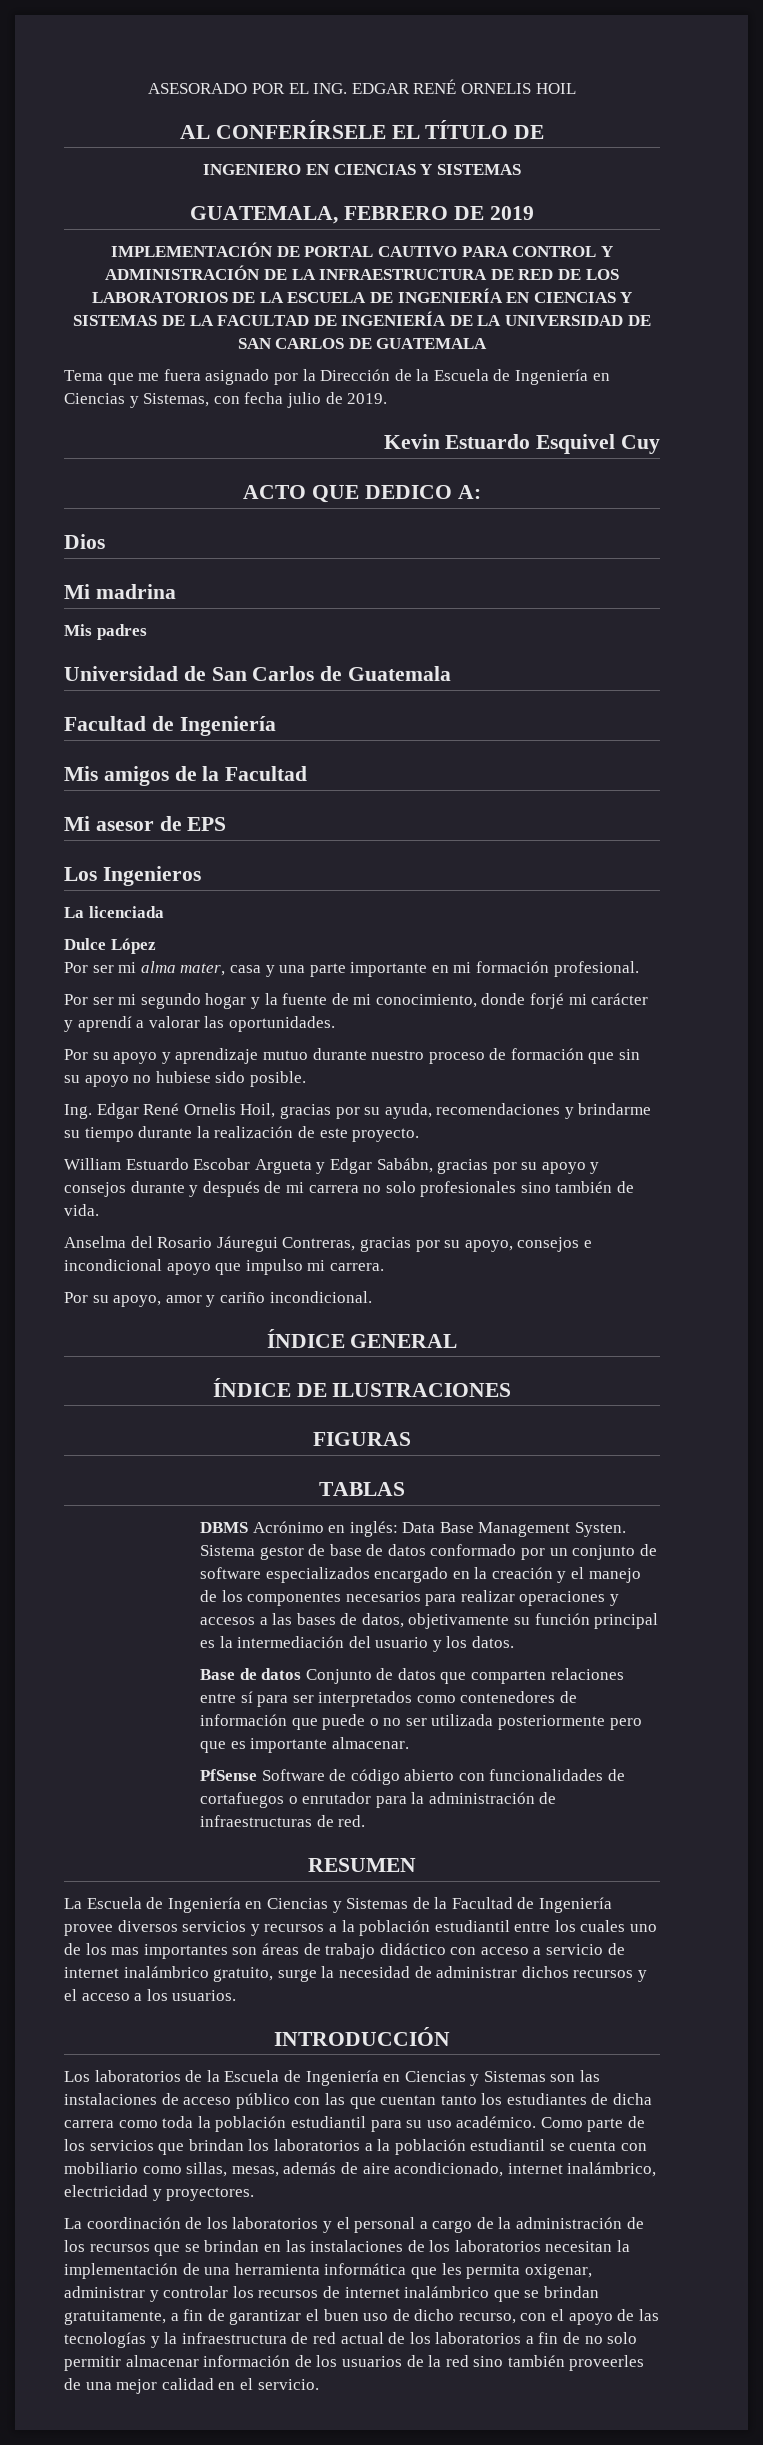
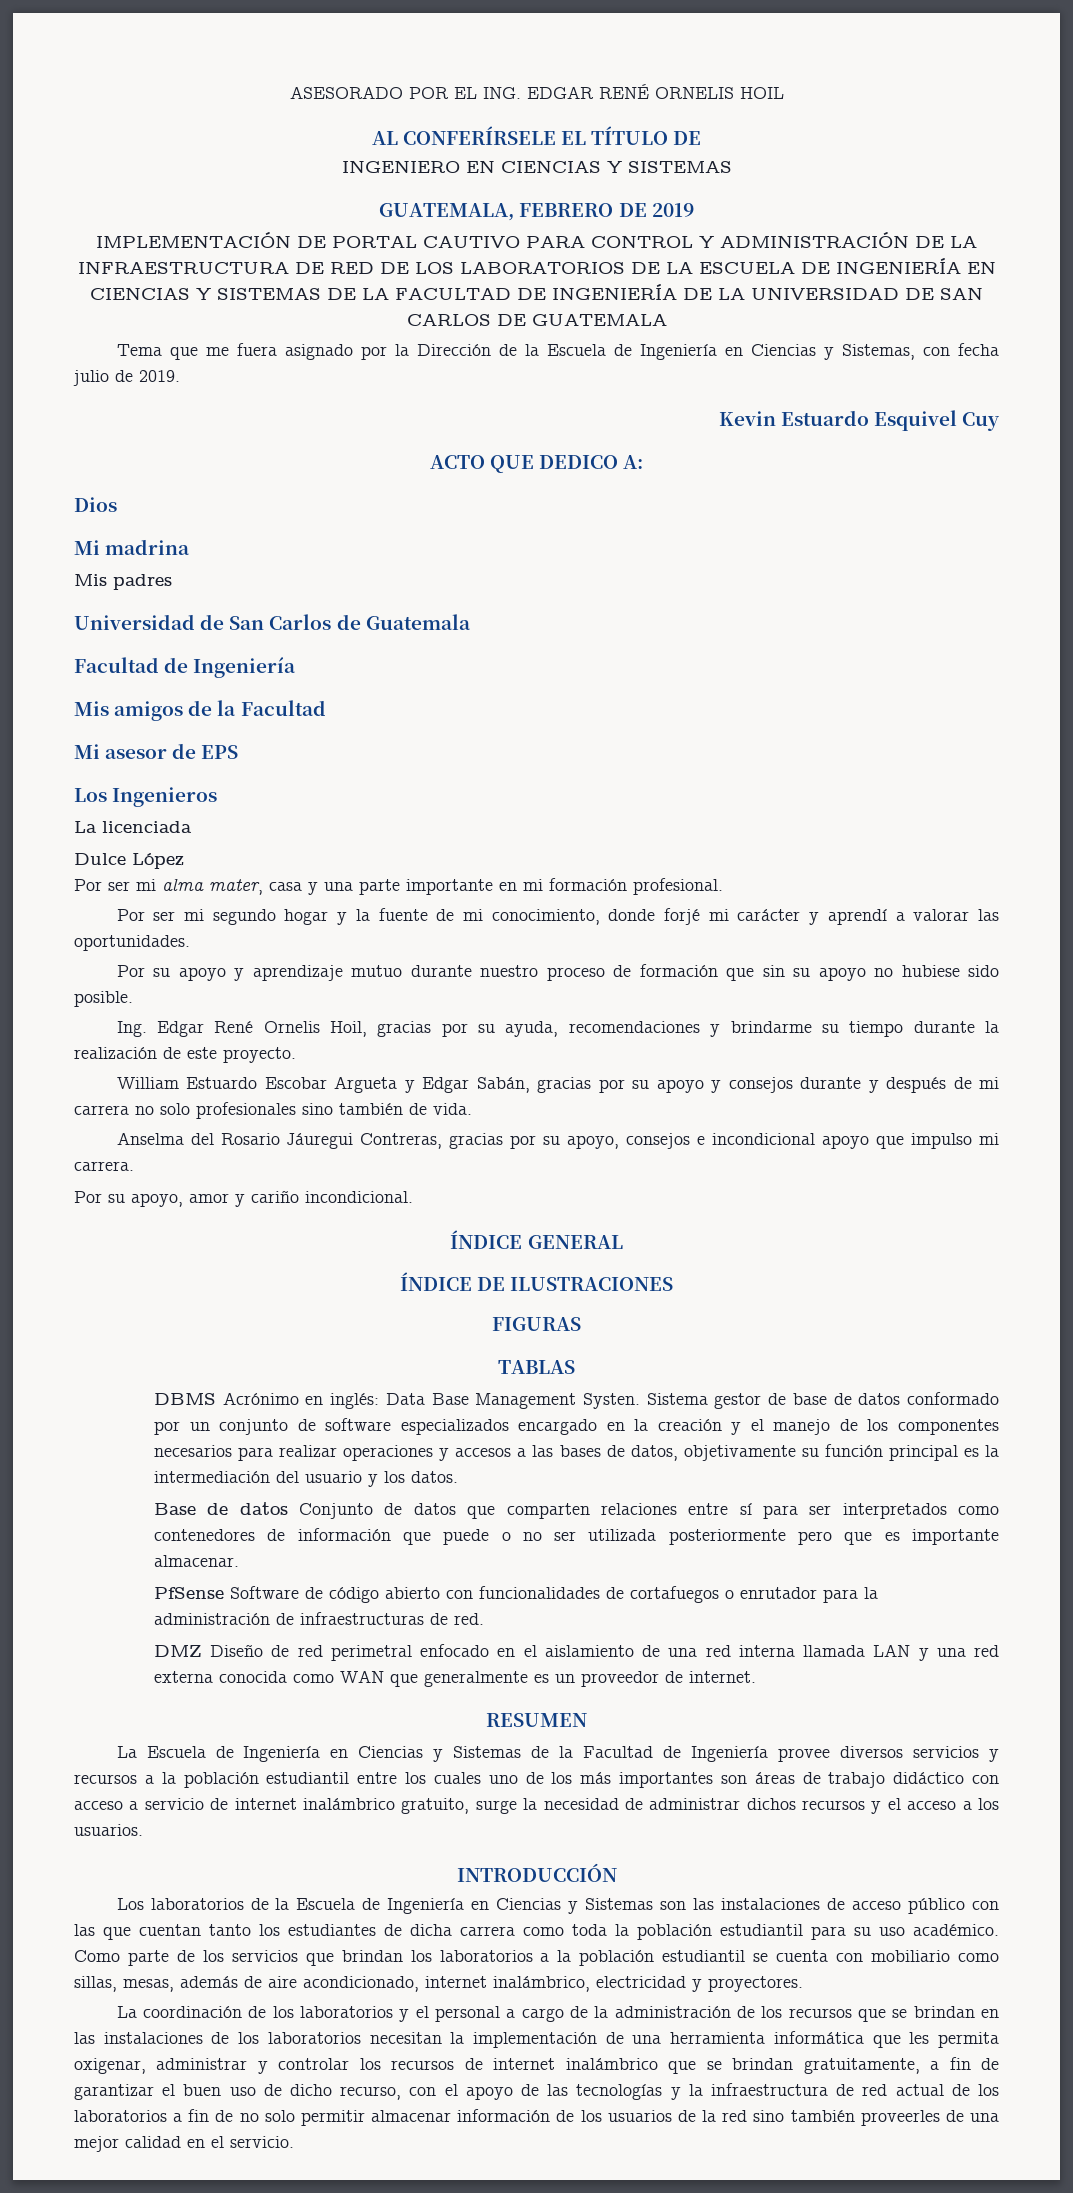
[376,1158,433,1173] Sabábn, -> [476,1077,530,1093] Sabán,
(366, 1821) none -> [154,1644,999,1661] [154,1670,757,1687] // DMZ Diseño de red perimetral enfocado en el aislamiento de una red interna llamada LAN y una red externa conocida como WAN que generalmente es un proveedor de internet.
[111,1947,140,1955] mas -> [580,1772,612,1784] más

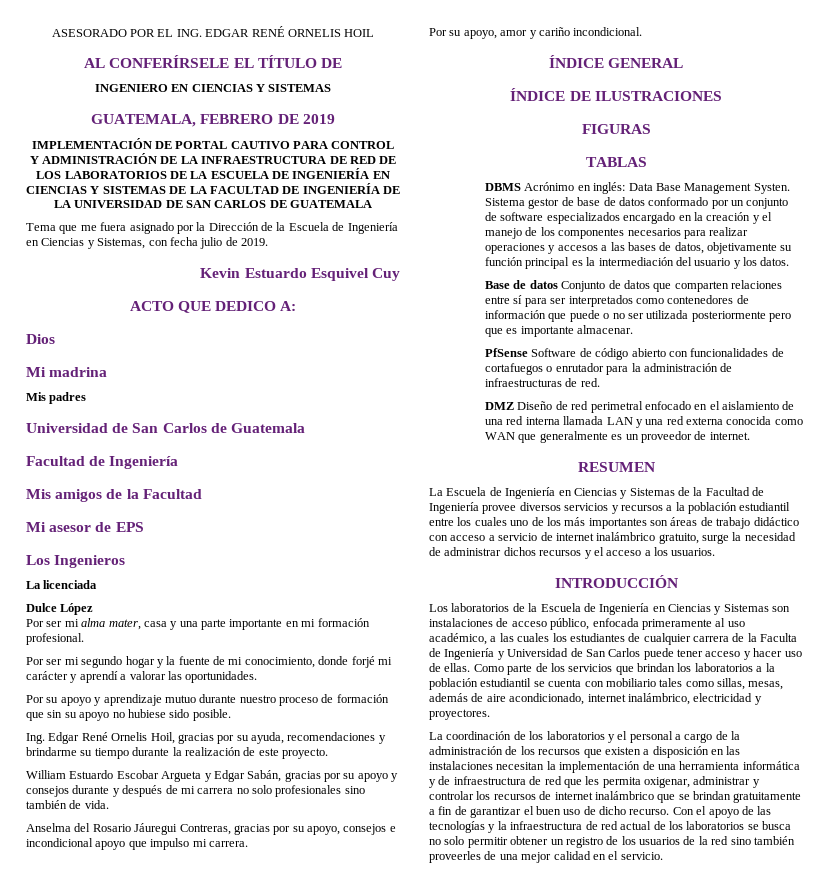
[693,1898,715,1910] las -> (791, 609) none
[908,1898,1000,1914] [74,1924,999,1940] público con las que cuentan tanto los estudiantes de dicha carrera como toda la población estudiantil para su uso académico. -> [550,618,745,630] [429,633,798,645] [429,648,802,660] [429,663,471,672] público, enfocada primeramente al uso académico, a las cuales los estudiantes de cualquier carrera de la Faculta de Ingeniería y Universidad de San Carlos puede tener acceso y hacer uso de ellas.
(951, 1956) none -> [659,678,683,687] tales
[892,2006,1000,2018] [74,2032,361,2044] se brindan en las instalaciones de los laboratorios -> [604,746,741,758] [429,761,493,770] existen a disposición en las instalaciones
(864, 2037) none -> [429,776,562,788] y de infraestructura de red
[803,2058,920,2074] gratuitamente, -> [733,792,802,803] gratuitamente
[340,2086,437,2100] recurso, con -> [629,807,694,815] recurso. Con
[173,2109,551,2126] a fin de no solo permitir almacenar información -> [747,821,792,830] [429,836,603,848] se busca no solo permitir obtener un registro

